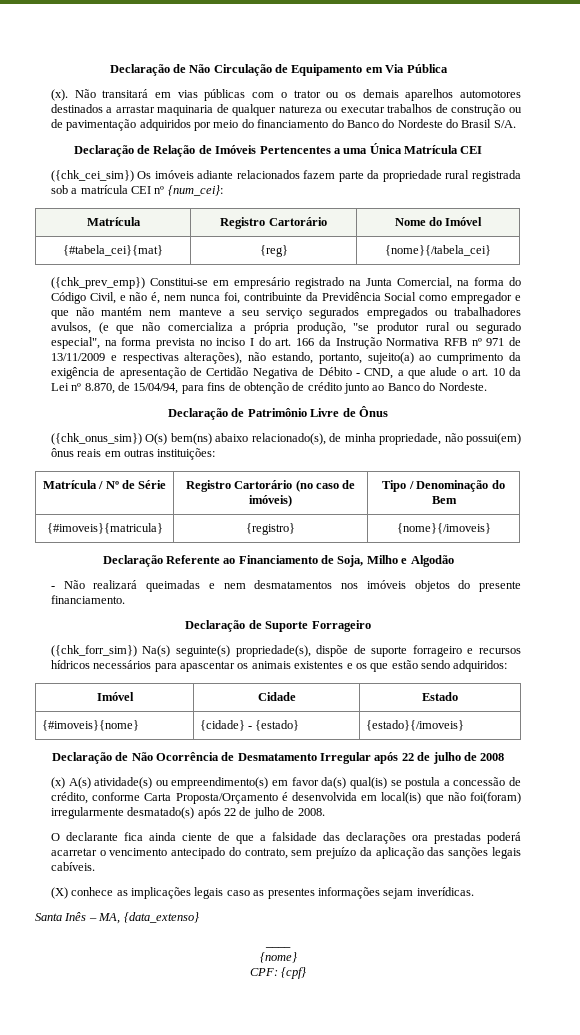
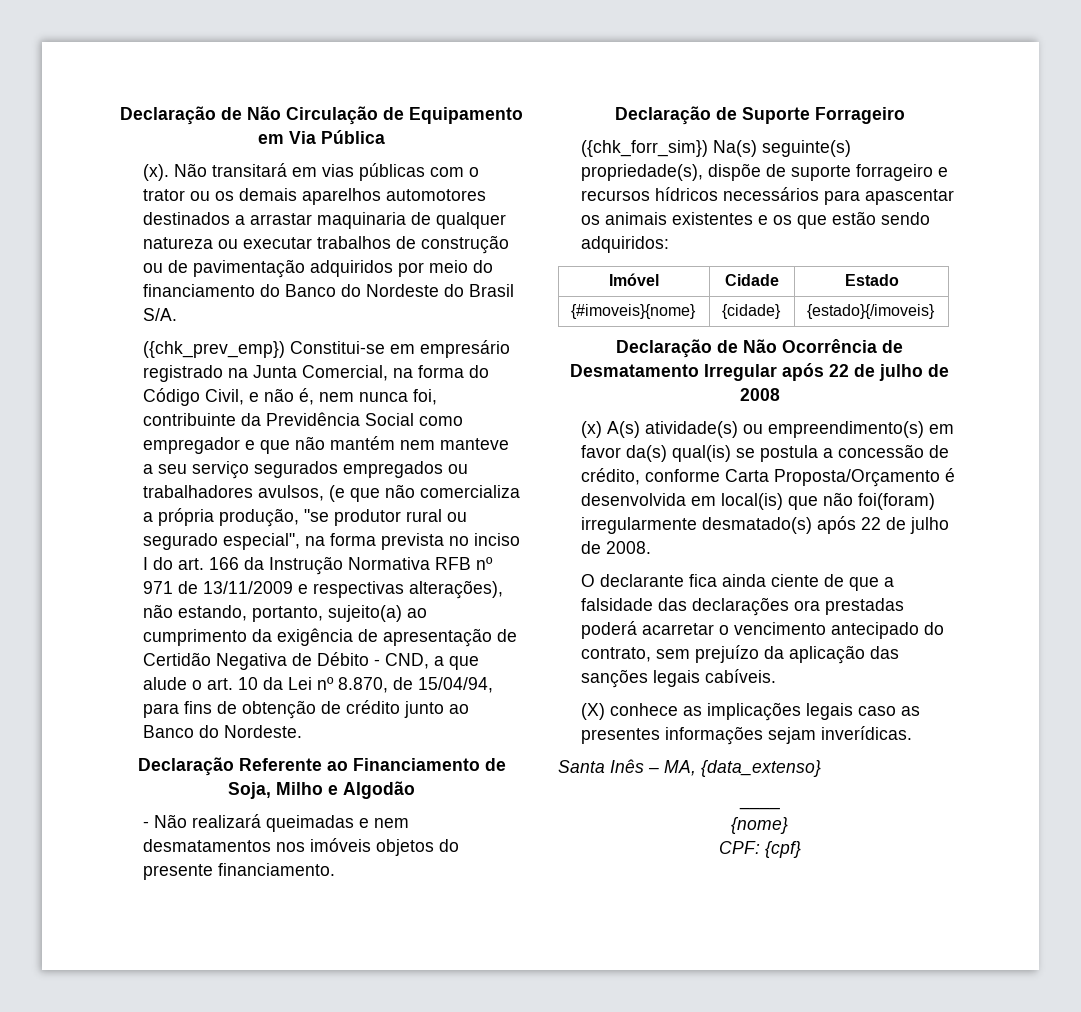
[73,143,483,157] [50,170,521,182] [50,185,223,196] [86,217,141,226] [220,217,327,229] [394,217,483,226] [63,245,163,256] [259,245,288,257] [385,245,492,256] // Declaração de Relação de Imóveis Pertencentes a uma Única Matrícula CEI // ({chk_cei_sim}) Os imóveis adiante relacionados fazem parte da propriedade rural registrada sob a matrícula CEI nº {num_cei}: // Matrícula | Registro Cartorário | Nome do Imóvel // {#tabela_cei}{mat} | {reg} | {nome}{/tabela_cei} -> (178, 314) none
[168,406,388,420] [50,433,522,445] [50,448,216,460] [42,480,167,489] [185,480,356,492] [249,495,292,507] [382,480,505,492] [431,496,457,504] [46,523,163,534] [246,523,295,535] [396,523,491,534] // Declaração de Patrimônio Livre de Ônus // ({chk_onus_sim}) O(s) bem(ns) abaixo relacionado(s), de minha propriedade, não possui(em) ônus reais em outras instituições: // Matrícula / Nº de Série | Registro Cartorário (no caso de imóveis) | Tipo / Denominação do Bem // {#imoveis}{matricula} | {registro} | {nome}{/imoveis} -> (303, 731) none
[248,720,300,731] - {estado} -> (782, 311) none

